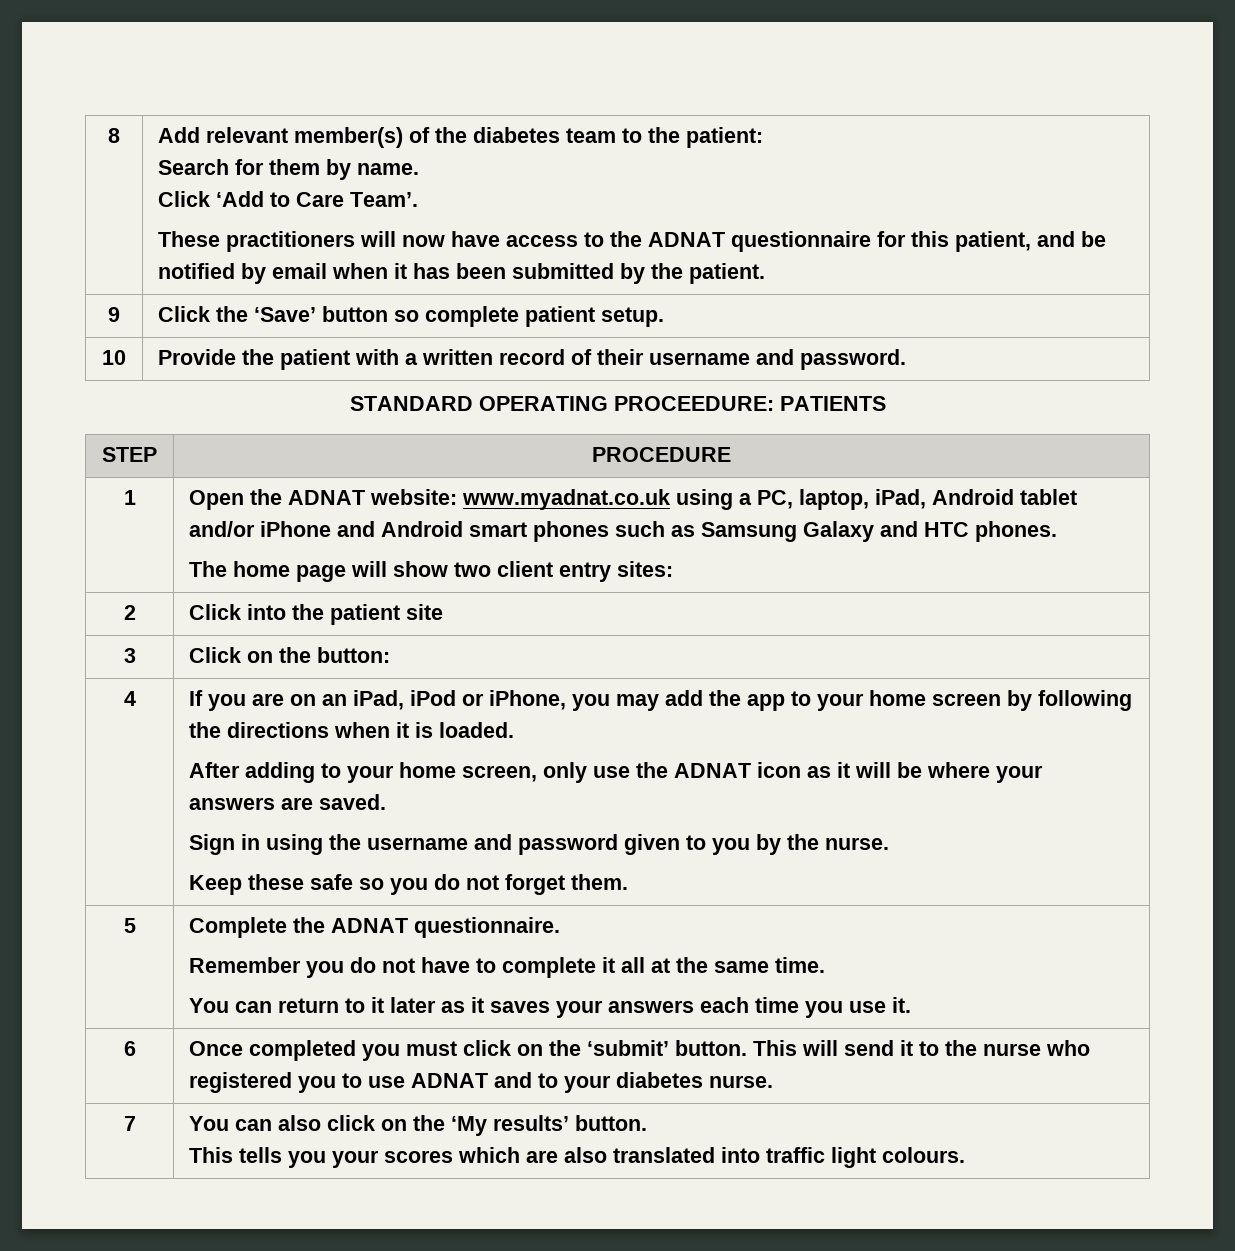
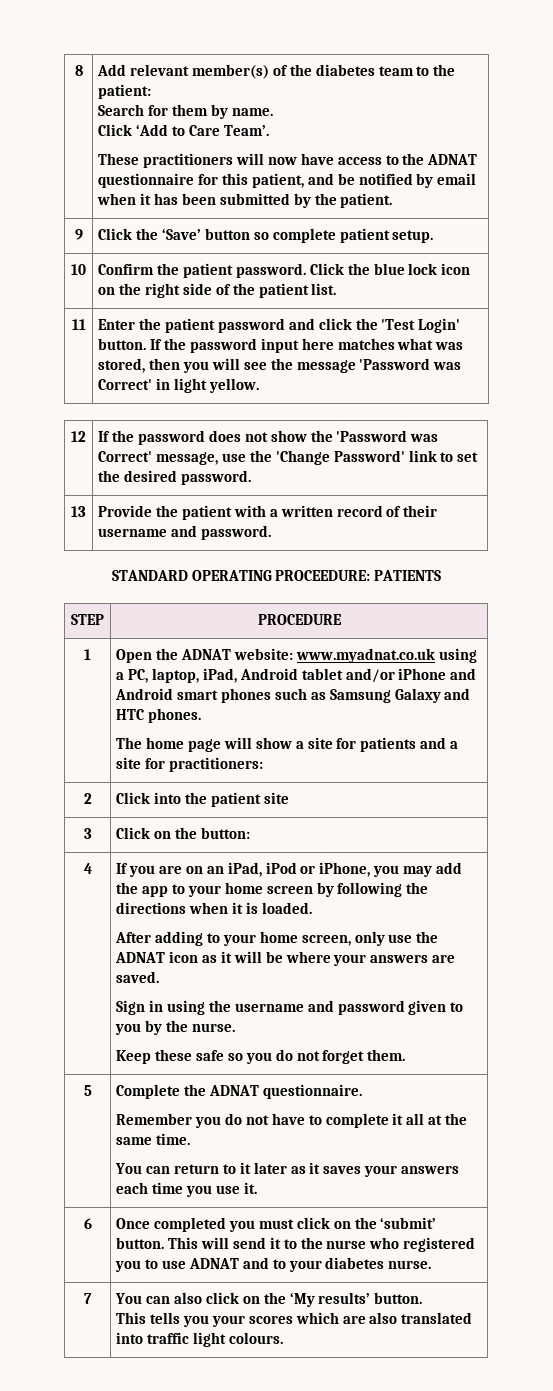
(126, 357) none -> [98,263,471,278] [98,283,337,298] [71,319,86,330] [98,318,461,333] [98,338,464,353] [98,358,462,373] [98,378,259,393] [71,431,86,442] [98,430,439,445] [98,450,479,465] [98,470,251,485] [71,506,86,517] | Confirm the patient password. Click the blue lock icon on the right side of the patient list. // 11 | Enter the patient password and click the 'Test Login' button. If the password input here matches what was stored, then you will see the message 'Password was Correct' in light yellow. // 12 | If the password does not show the 'Password was Correct' message, use the 'Change Password' link to set the desired password. // 13
[454,561,674,582] two client entry sites: -> [295,737,459,752] [116,757,263,772] a site for patients and a site for practitioners:

